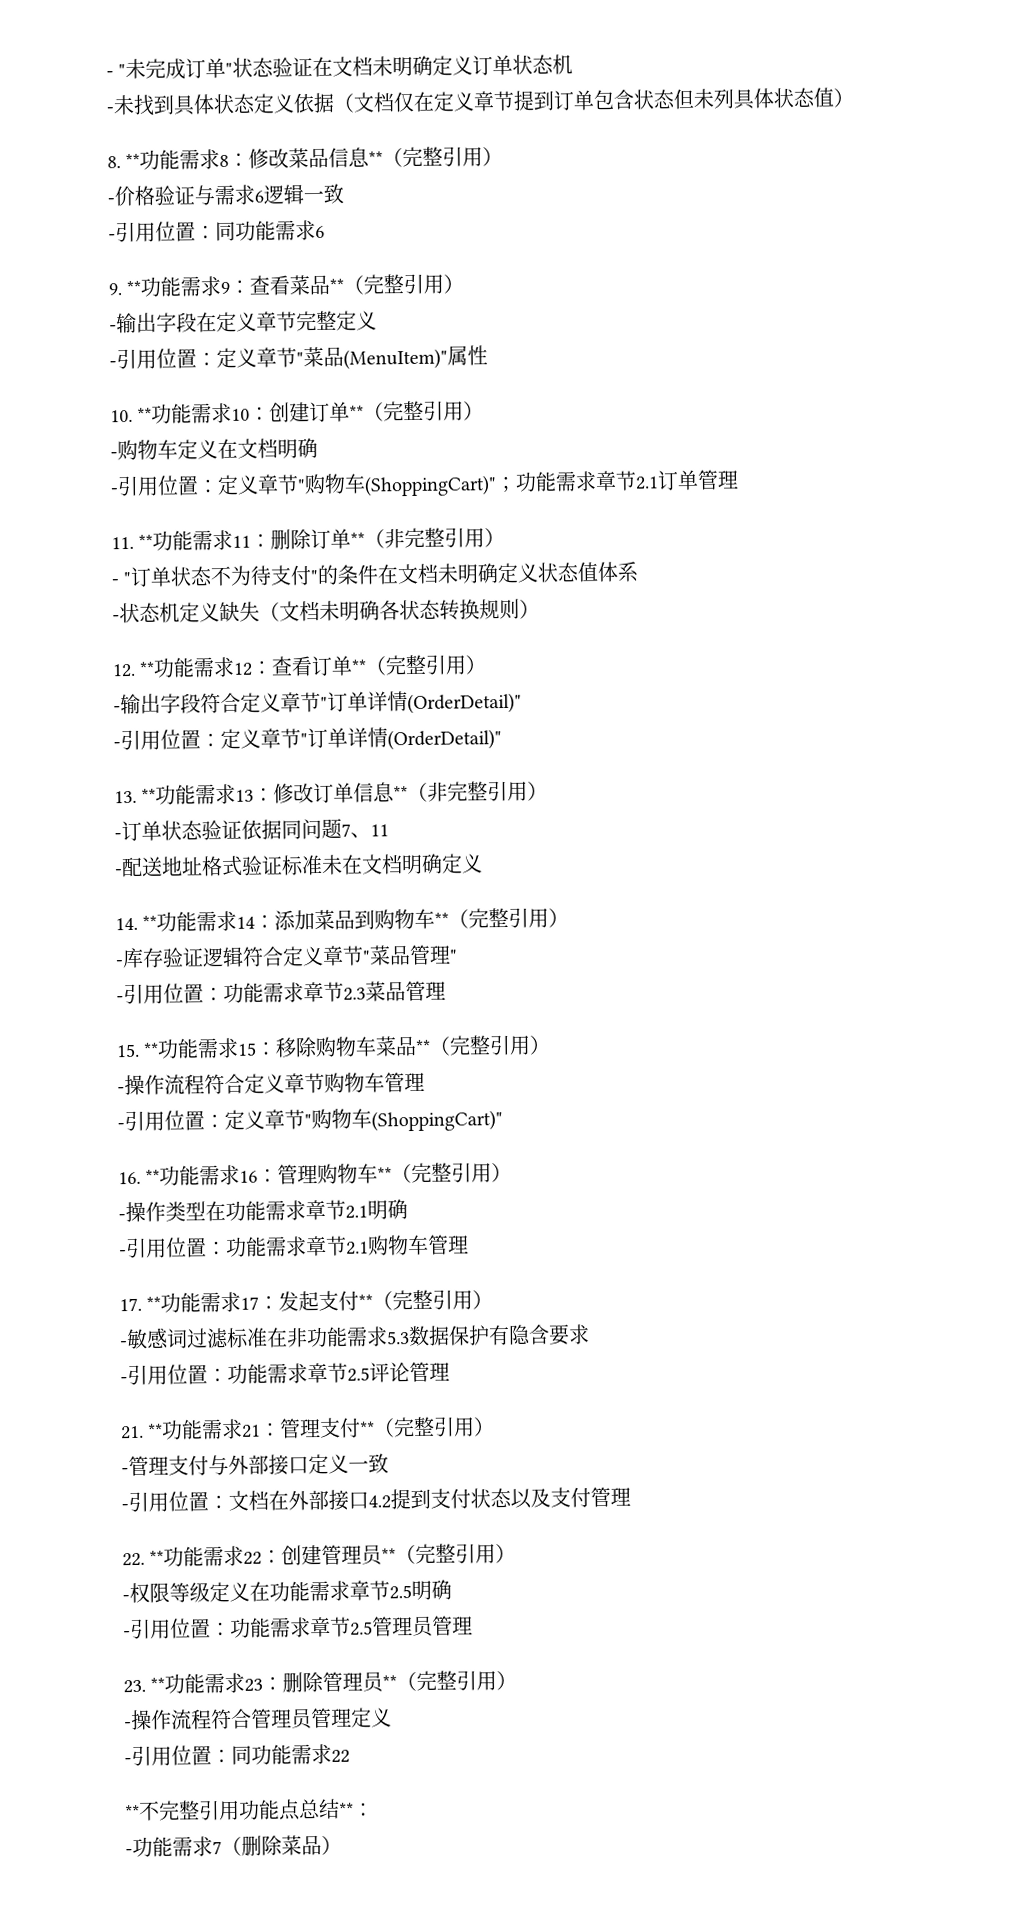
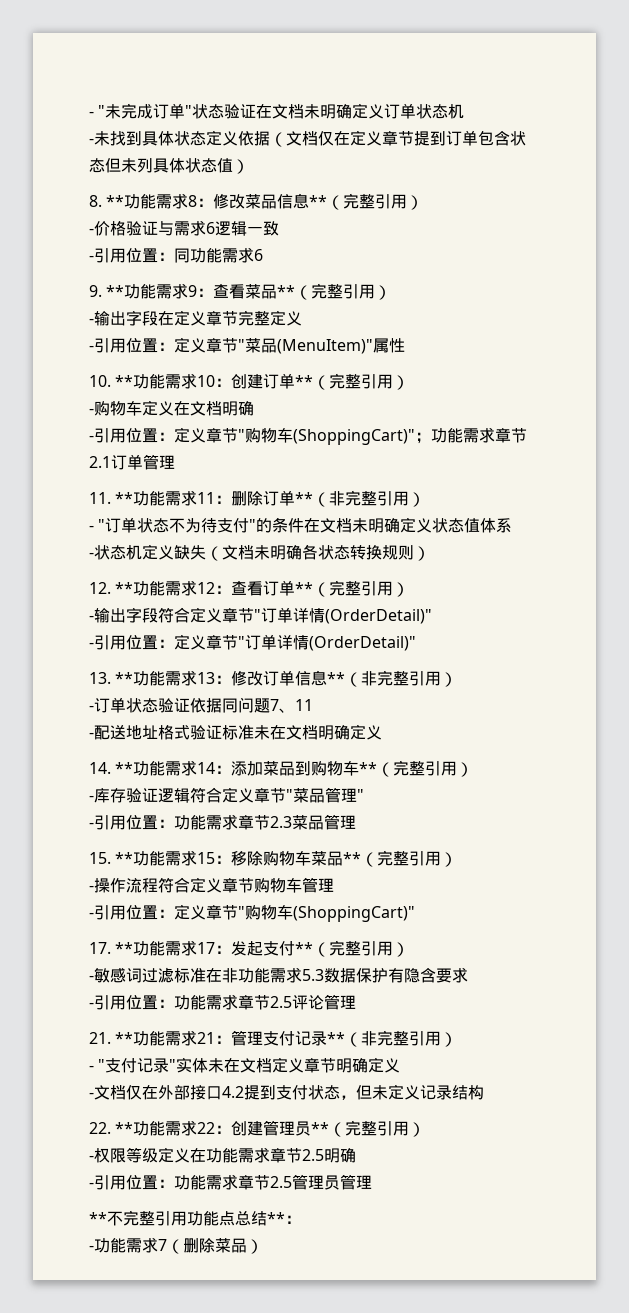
[118,1162,513,1186] [118,1199,408,1223] [119,1234,469,1259] // 16. **功能需求16：管理购物车**（完整引用） // -操作类型在功能需求章节2.1明确 // -引用位置：功能需求章节2.1购物车管理 -> (415, 914) none
[359,1416,496,1438] [121,1453,389,1477] [121,1490,269,1513] **（完整引用） // -管理支付与外部接口定义一致 // -引用位置：文档 -> [295,1030,458,1047] [89,1057,401,1073] [89,1085,142,1100] 记录**（非完整引用） // - "支付记录"实体未在文档定义章节明确定义 // -文档仅
[510,1486,631,1509] 以及支付管理 -> [340,1084,484,1100] ，但未定义记录结构
[123,1670,518,1694] [124,1707,392,1731] [124,1743,350,1767] // 23. **功能需求23：删除管理员**（完整引用） // -操作流程符合管理员管理定义 // -引用位置：同功能需求22 -> (372, 1182) none

